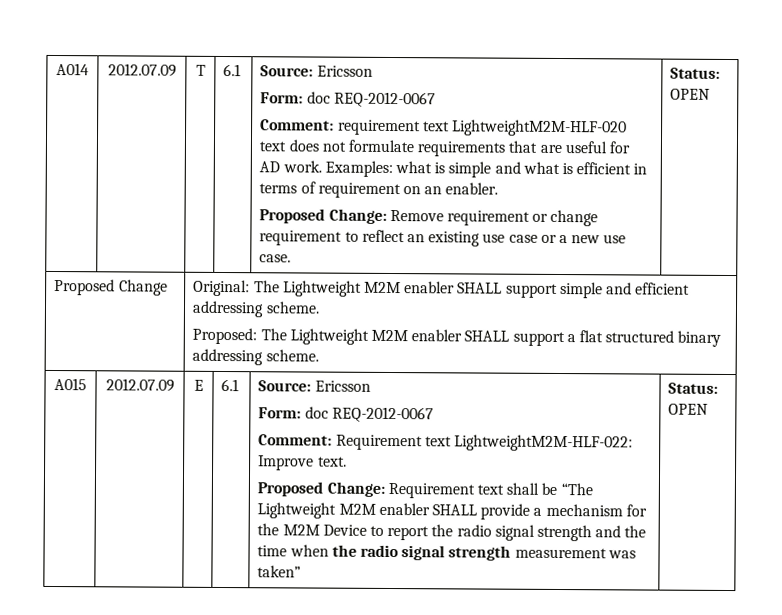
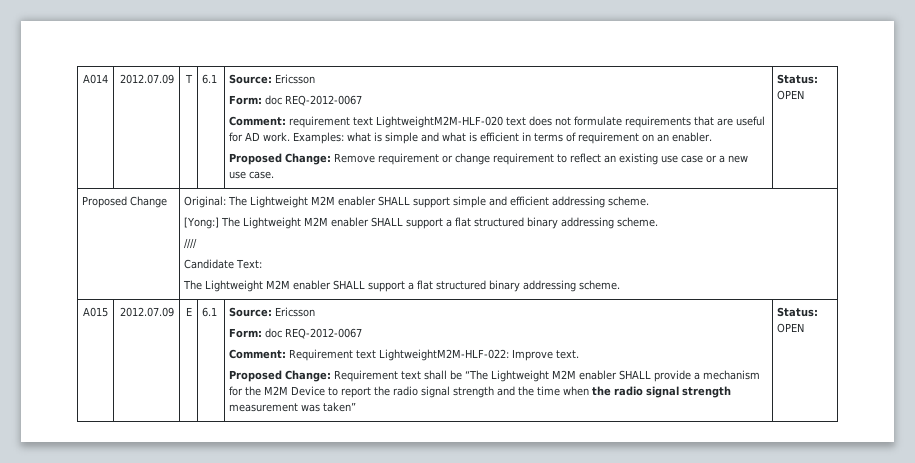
[192,327,258,345] Proposed: -> [184,217,659,229] [184,238,198,249] [184,259,263,269] [Yong:] The Lightweight M2M enabler SHALL support a flat structured binary addressing scheme. // //// // Candidate Text: //

